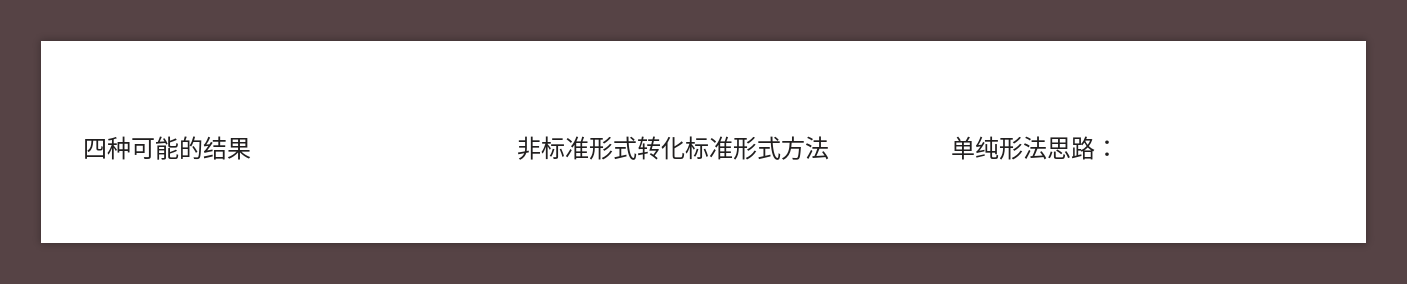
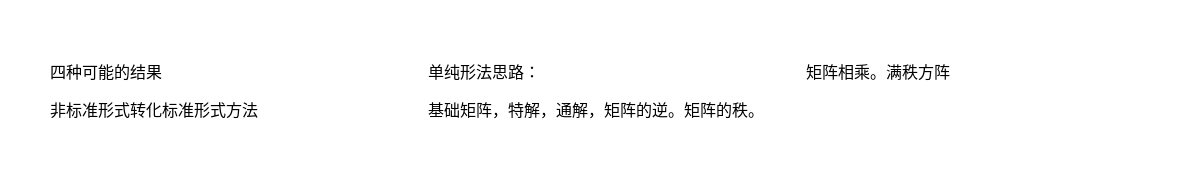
(1119, 148) none -> [428,102,764,119] [806,64,950,81] // 基础矩阵，特解，通解，矩阵的逆。矩阵的秩。矩阵相乘。满秩方阵

